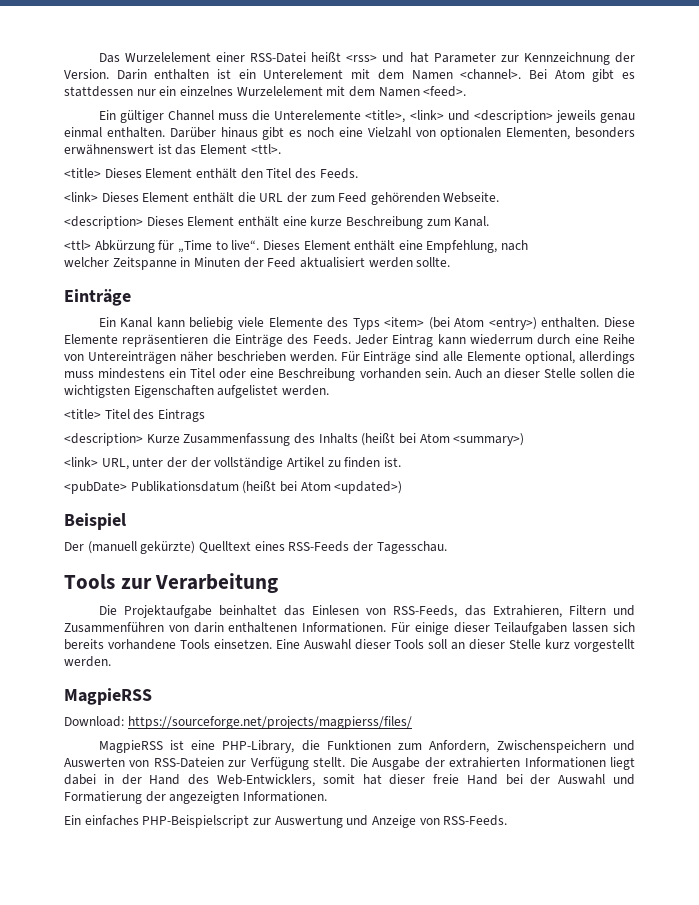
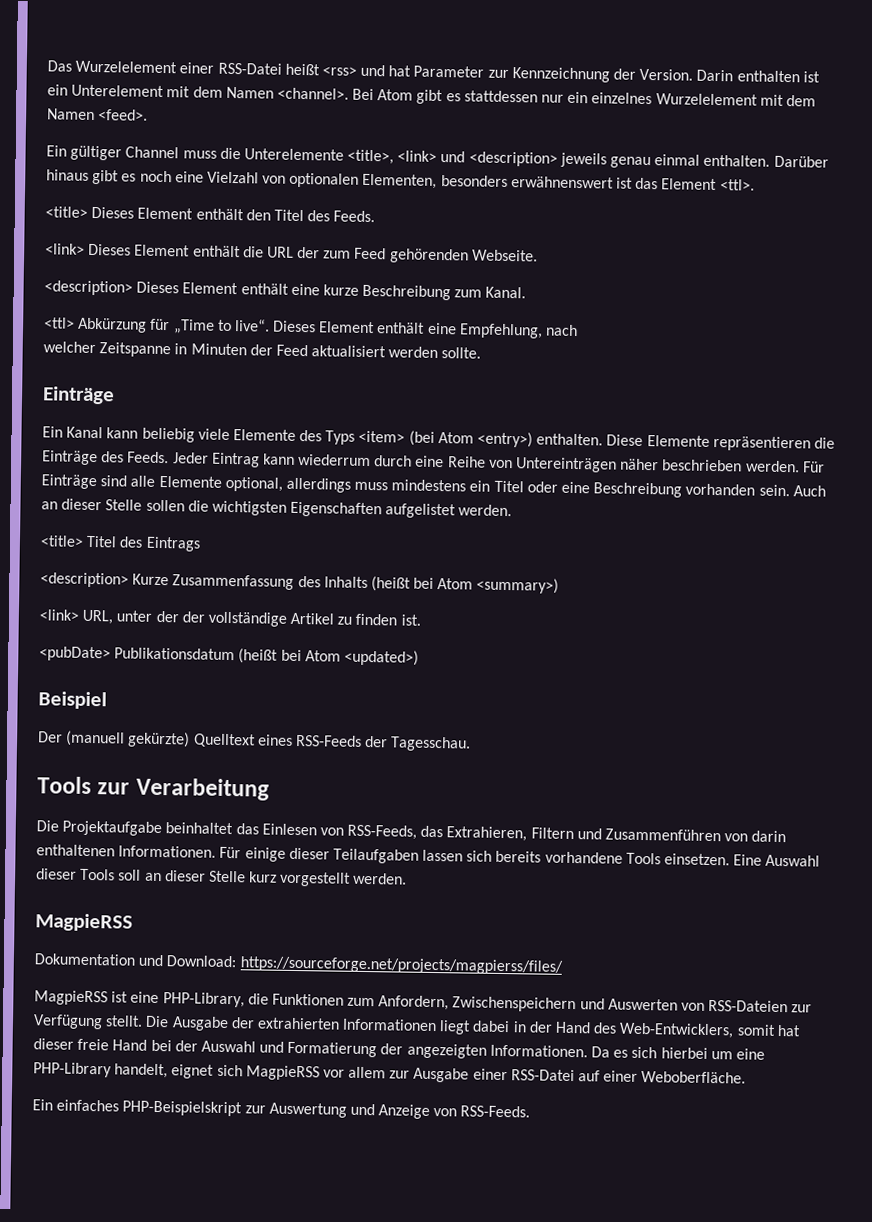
(152, 696) none -> [34,953,164,967] Dokumentation und
(327, 796) none -> [591,1046,765,1060] [33,1062,747,1084] Da es sich hierbei um eine PHP-Library handelt, eignet sich MagpieRSS vor allem zur Ausgabe einer RSS-Datei auf einer Weboberfläche.
[142,815,250,828] PHP-Beispielscript -> [122,1100,243,1117] PHP-Beispielskript

